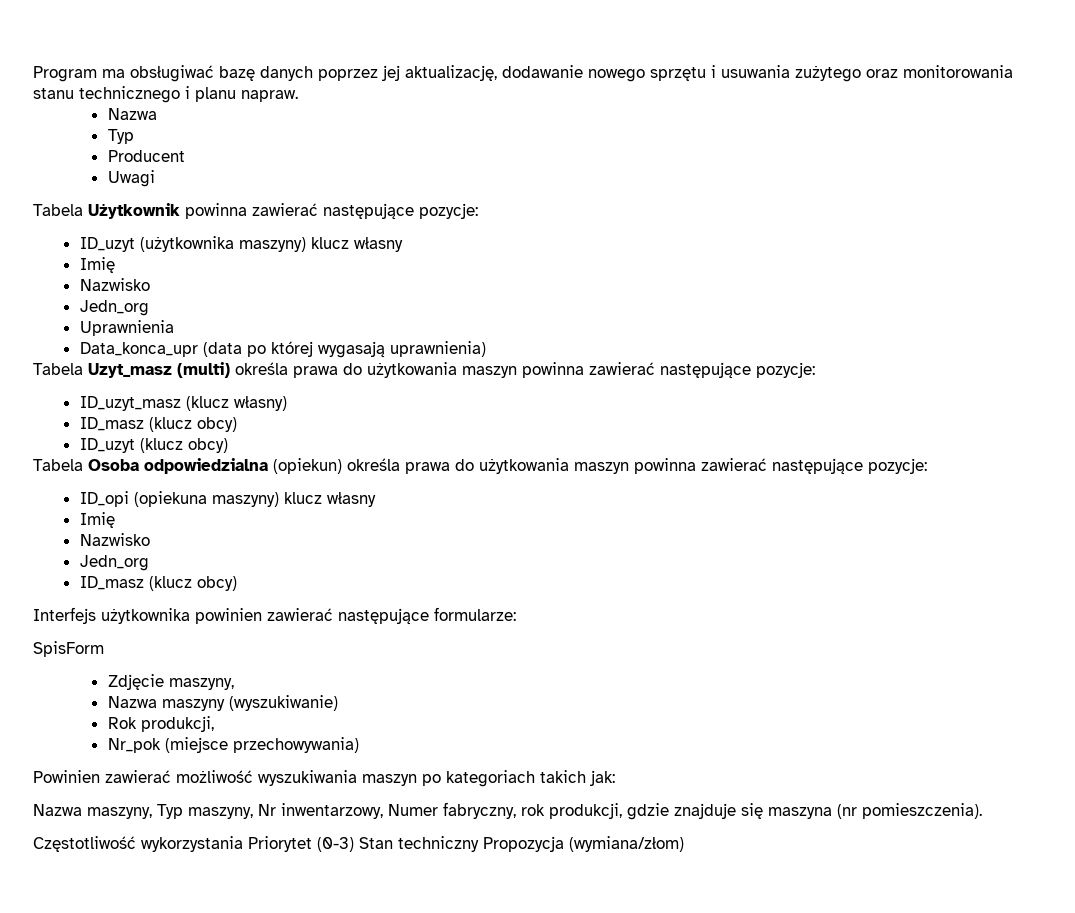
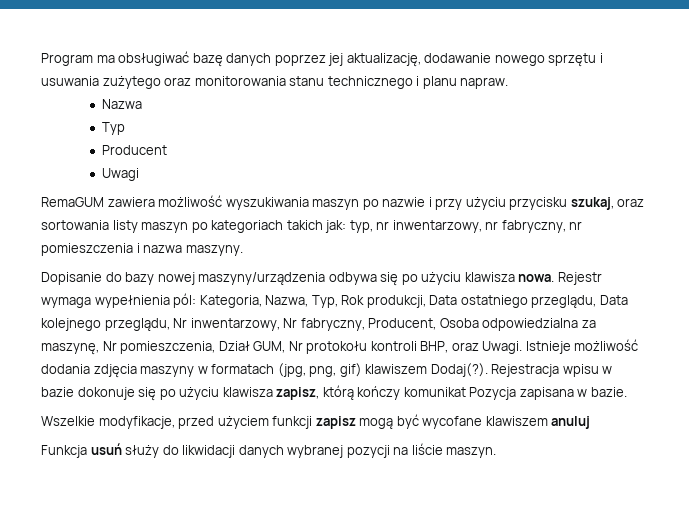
[33,203,478,220] [79,236,403,252] [79,257,115,273] [79,278,150,291] [79,300,149,316] [79,320,174,336] [79,341,486,358] [33,362,815,379] [79,396,287,411] [79,417,237,432] [79,438,228,453] [33,458,927,475] [79,491,376,507] [79,512,115,528] [79,533,150,546] [79,555,149,571] [79,576,237,591] [33,607,516,625] [33,641,104,657] [107,674,234,690] [107,695,338,711] [107,716,214,732] [107,737,359,753] [33,770,615,787] [33,802,982,820] [33,836,684,852] Tabela Użytkownik powinna zawierać następujące pozycje: // ID_uzyt (użytkownika maszyny) klucz własny // Imię // Nazwisko // Jedn_org // Uprawnienia // Data_konca_upr (data po której wygasają uprawnienia) // Tabela Uzyt_masz (multi) określa prawa do użytkowania maszyn powinna zawierać następujące pozycje: // ID_uzyt_masz (klucz własny) // ID_masz (klucz obcy) // ID_uzyt (klucz obcy) // Tabela Osoba odpowiedzialna (opiekun) określa prawa do użytkowania maszyn powinna zawierać następujące pozycje: // ID_opi (opiekuna maszyny) klucz własny // Imię // Nazwisko // Jedn_org // ID_masz (klucz obcy) // Interfejs użytkownika powinien zawierać następujące formularze: // SpisForm // Zdjęcie maszyny, // Nazwa maszyny (wyszukiwanie) // Rok produkcji, // Nr_pok (miejsce przechowywania) // Powinien zawierać możliwość wyszukiwania maszyn po kategoriach takich jak: // Nazwa maszyny, Typ maszyny, Nr inwentarzowy, Numer fabryczny, rok produkcji, gdzie znajduje się maszyna (nr pomieszczenia). // Częstotliwość wykorzystania Priorytet (0-3) Stan techniczny Propozycja (wymiana/złom) -> [41,195,645,210] [41,220,583,233] [41,243,243,256] [41,272,602,286] [41,293,628,308] [41,318,596,331] [41,339,639,355] [41,363,613,378] [41,385,627,401] [41,414,591,429] [41,443,497,458] RemaGUM zawiera możliwość wyszukiwania maszyn po nazwie i przy użyciu przycisku szukaj, oraz sortowania listy maszyn po kategoriach takich jak: typ, nr inwentarzowy, nr fabryczny, nr pomieszczenia i nazwa maszyny. // Dopisanie do bazy nowej maszyny/urządzenia odbywa się po użyciu klawisza nowa. Rejestr wymaga wypełnienia pól: Kategoria, Nazwa, Typ, Rok produkcji, Data ostatniego przeglądu, Data kolejnego przeglądu, Nr inwentarzowy, Nr fabryczny, Producent, Osoba odpowiedzialna za maszynę, Nr pomieszczenia, Dział GUM, Nr protokołu kontroli BHP, oraz Uwagi. Istnieje możliwość dodania zdjęcia maszyny w formatach (jpg, png, gif) klawiszem Dodaj(?). Rejestracja wpisu w bazie dokonuje się po użyciu klawisza zapisz, którą kończy komunikat Pozycja zapisana w bazie. // Wszelkie modyfikacje, przed użyciem funkcji zapisz mogą być wycofane klawiszem anuluj // Funkcja usuń służy do likwidacji danych wybranej pozycji na liście maszyn.

